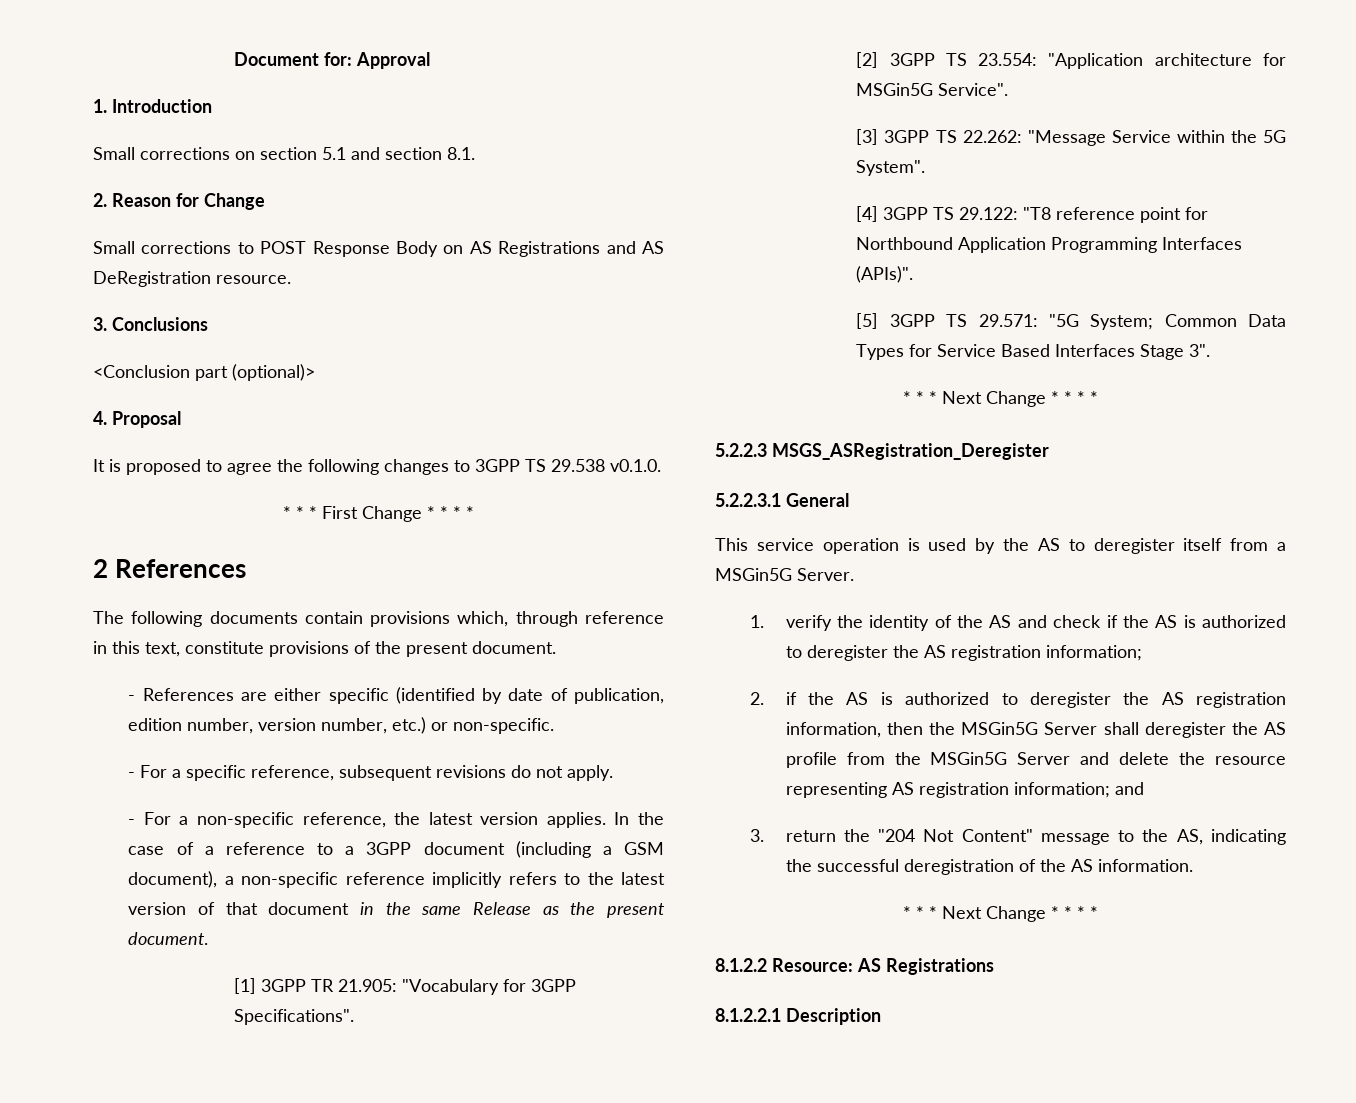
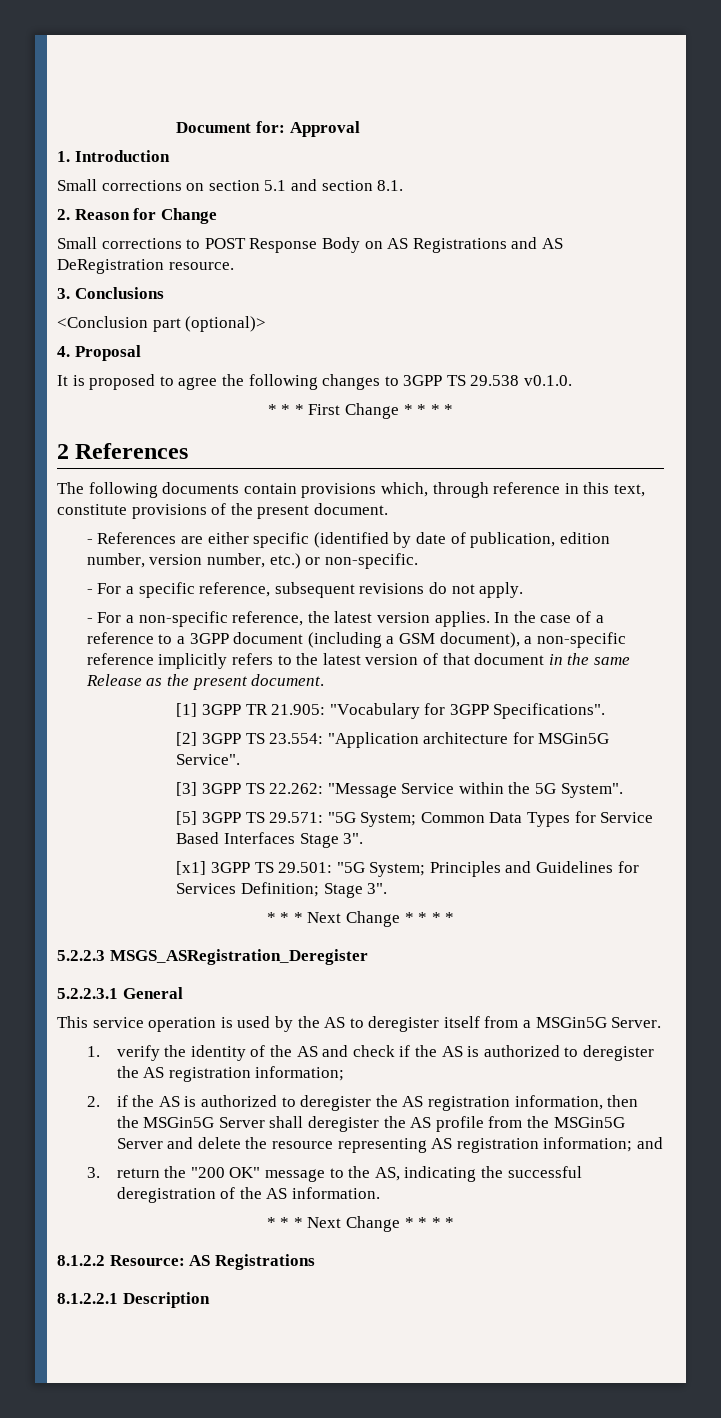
[856,206,1209,223] [856,237,1243,253] [856,266,914,283] // [4] 3GPP TS 29.122: "T8 reference point for Northbound Application Programming Interfaces (APIs)". -> (623, 790) none
(1211, 350) none -> [176,861,639,877] [176,882,388,898] // [x1] 3GPP TS 29.501: "5G System; Principles and Guidelines for Services Definition; Stage 3".
[878,829,1033,842] "204 Not Content" -> [190,1167,261,1178] "200 OK"

